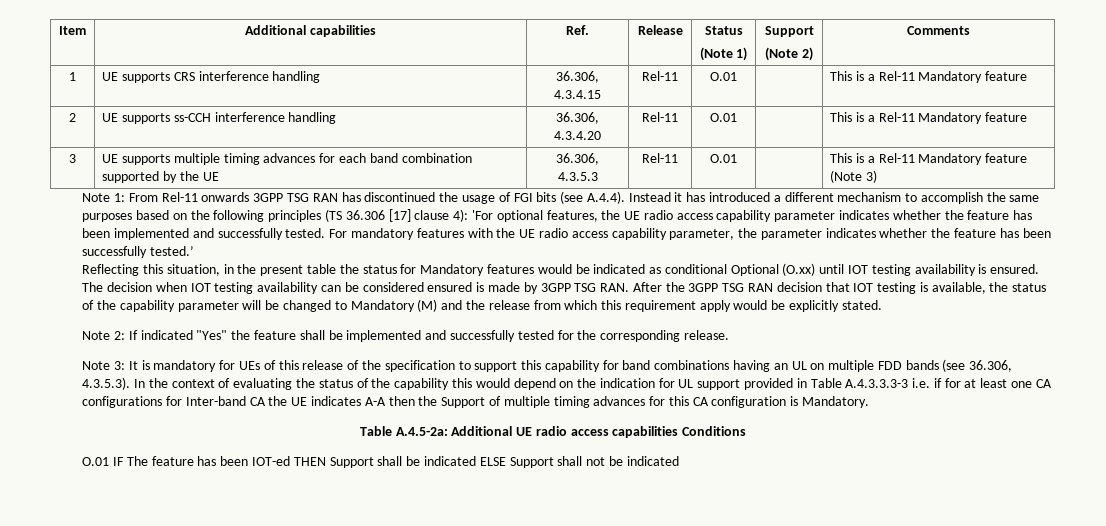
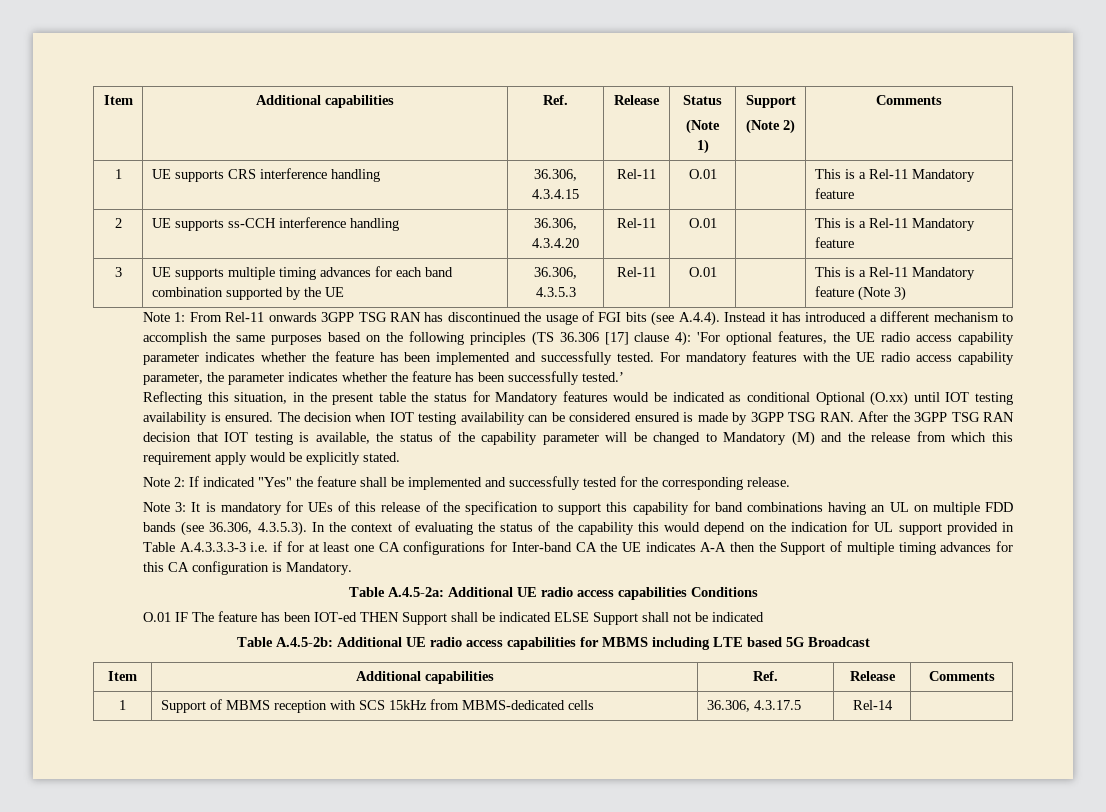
(679, 461) none -> [236,637,870,650] [108,671,137,681] [355,671,494,684] [753,671,778,681] [849,671,896,681] [928,671,995,681] [119,700,126,710] [160,699,594,713] [706,700,801,712] [852,700,893,710] // Table A.4.5-2b: Additional UE radio access capabilities for MBMS including LTE based 5G Broadcast // Item | Additional capabilities | Ref. | Release | Comments // 1 | Support of MBMS reception with SCS 15kHz from MBMS-dedicated cells | 36.306, 4.3.17.5 | Rel-14 |

